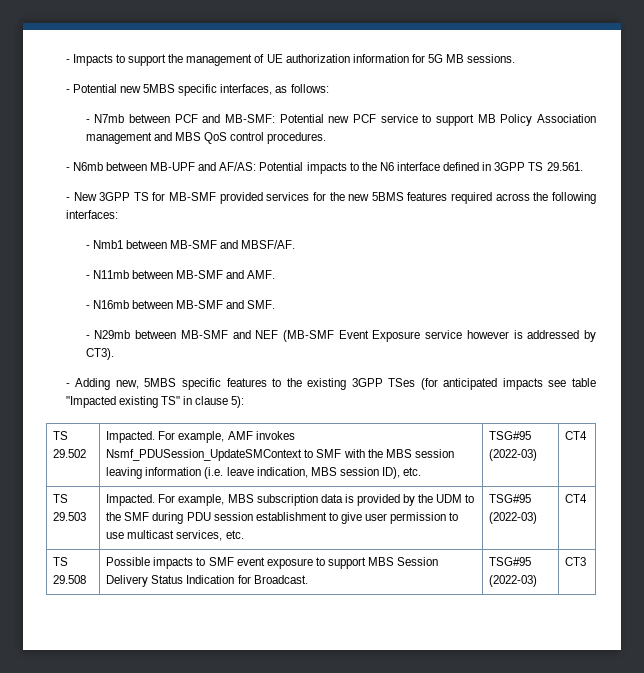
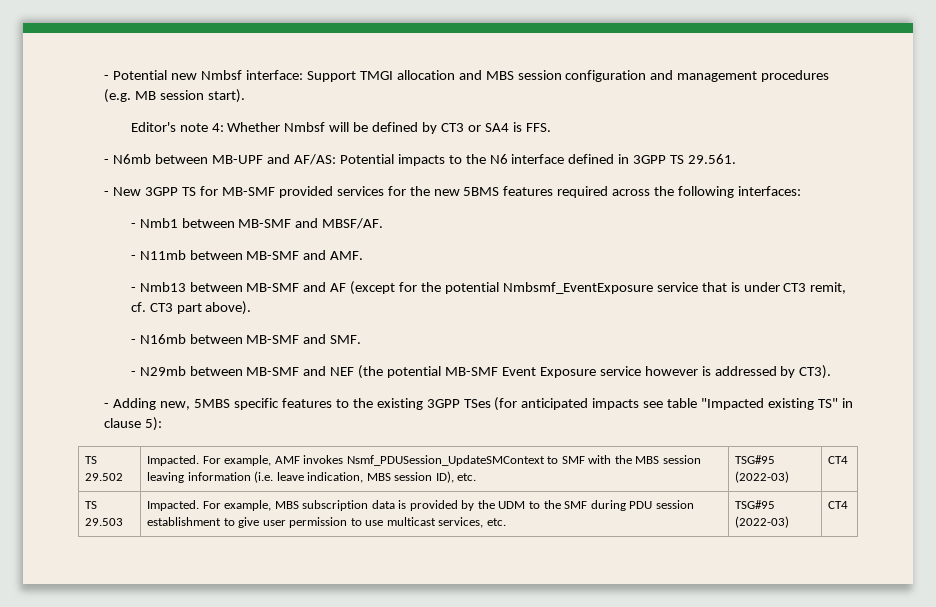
[65,54,516,66] [65,84,329,96] [85,114,596,126] [85,132,327,144] - Impacts to support the management of UE authorization information for 5G MB sessions. // - Potential new 5MBS specific interfaces, as follows: // - N7mb between PCF and MB-SMF: Potential new PCF service to support MB Policy Association management and MBS QoS control procedures. -> [104,70,830,82] [104,89,246,103] [130,122,551,134] - Potential new Nmbsf interface: Support TMGI allocation and MBS session configuration and management procedures (e.g. MB session start). // Editor's note 4: Whether Nmbsf will be defined by CT3 or SA4 is FFS.
(276, 274) none -> [130,281,847,295] [130,301,252,315] // - Nmb13 between MB-SMF and AF (except for the potential Nmbsmf_EventExposure service that is under CT3 remit, cf. CT3 part above).
[283,330,335,342] (MB-SMF -> [358,365,499,379] (the potential MB-SMF
[53,557,69,566] [53,575,87,584] [106,557,439,569] [106,575,308,587] [489,557,532,566] [489,575,538,587] [565,557,587,566] // TS 29.508 | Possible impacts to SMF event exposure to support MBS Session Delivery Status Indication for Broadcast. | TSG#95 (2022-03) | CT3 -> (849, 505) none

